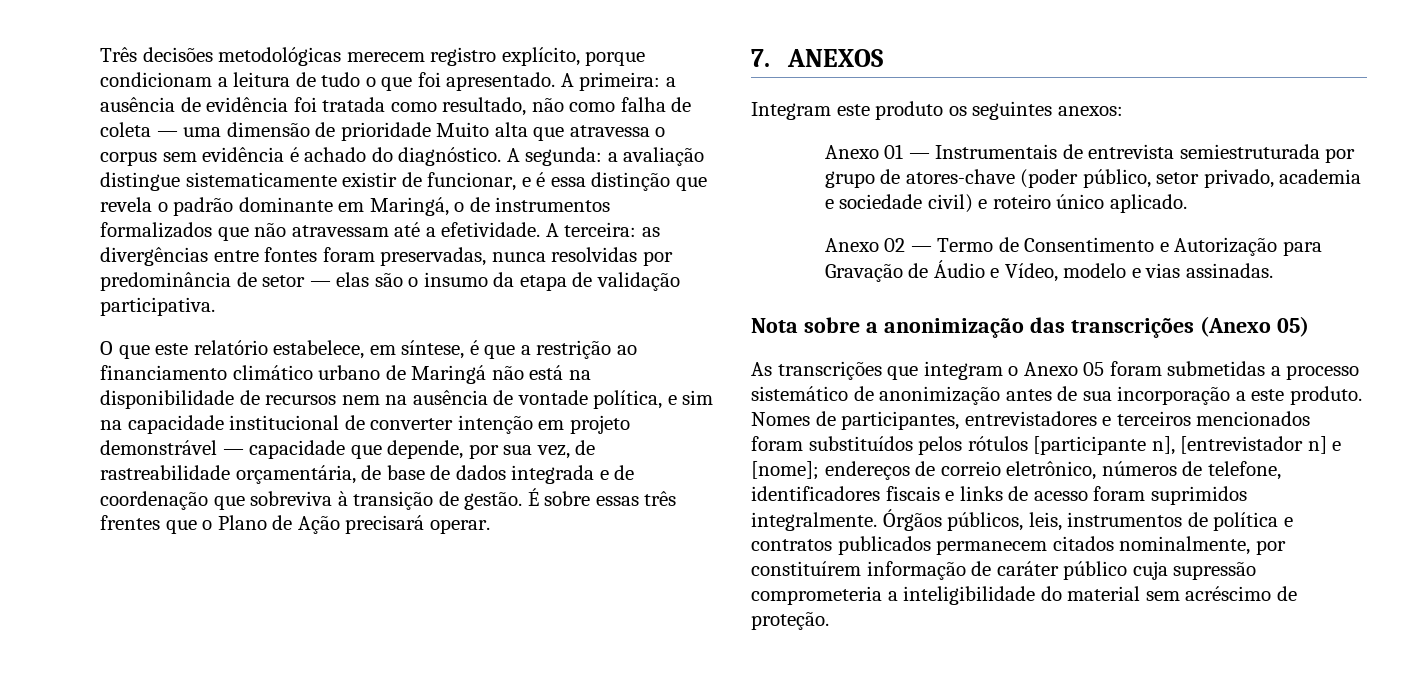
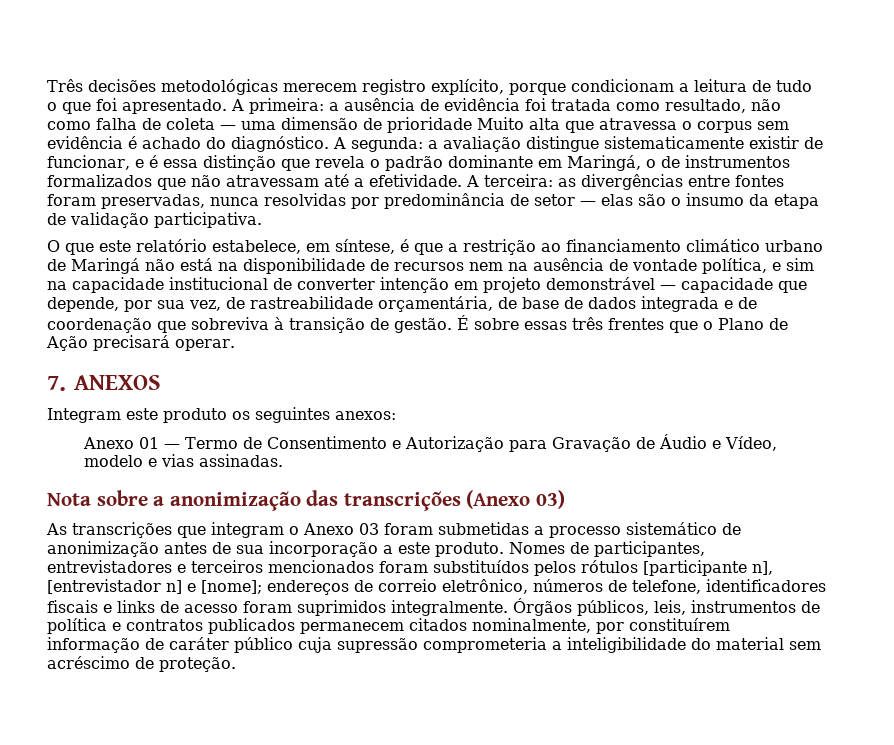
[935,144,1356,163] [824,169,1362,188] [824,194,1187,213] [824,238,932,252] Instrumentais de entrevista semiestruturada por grupo de atores-chave (poder público, setor privado, academia e sociedade civil) e roteiro único aplicado. // Anexo 02 — -> (180, 446) none
[1276,316,1309,337] 05) -> [535,490,565,509] 03)
[1083,362,1105,376] 05 -> [359,523,379,535] 03

